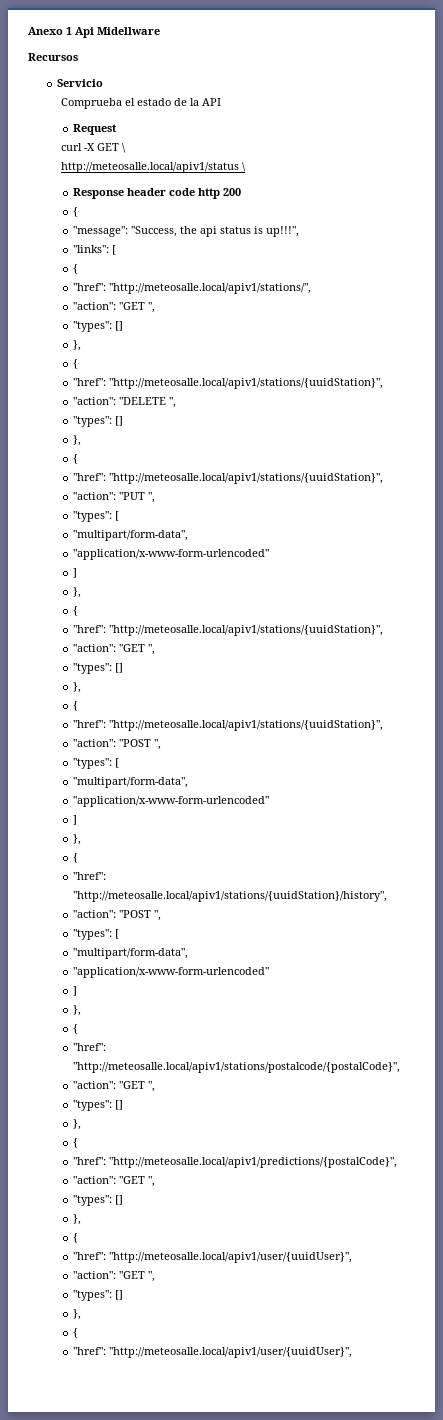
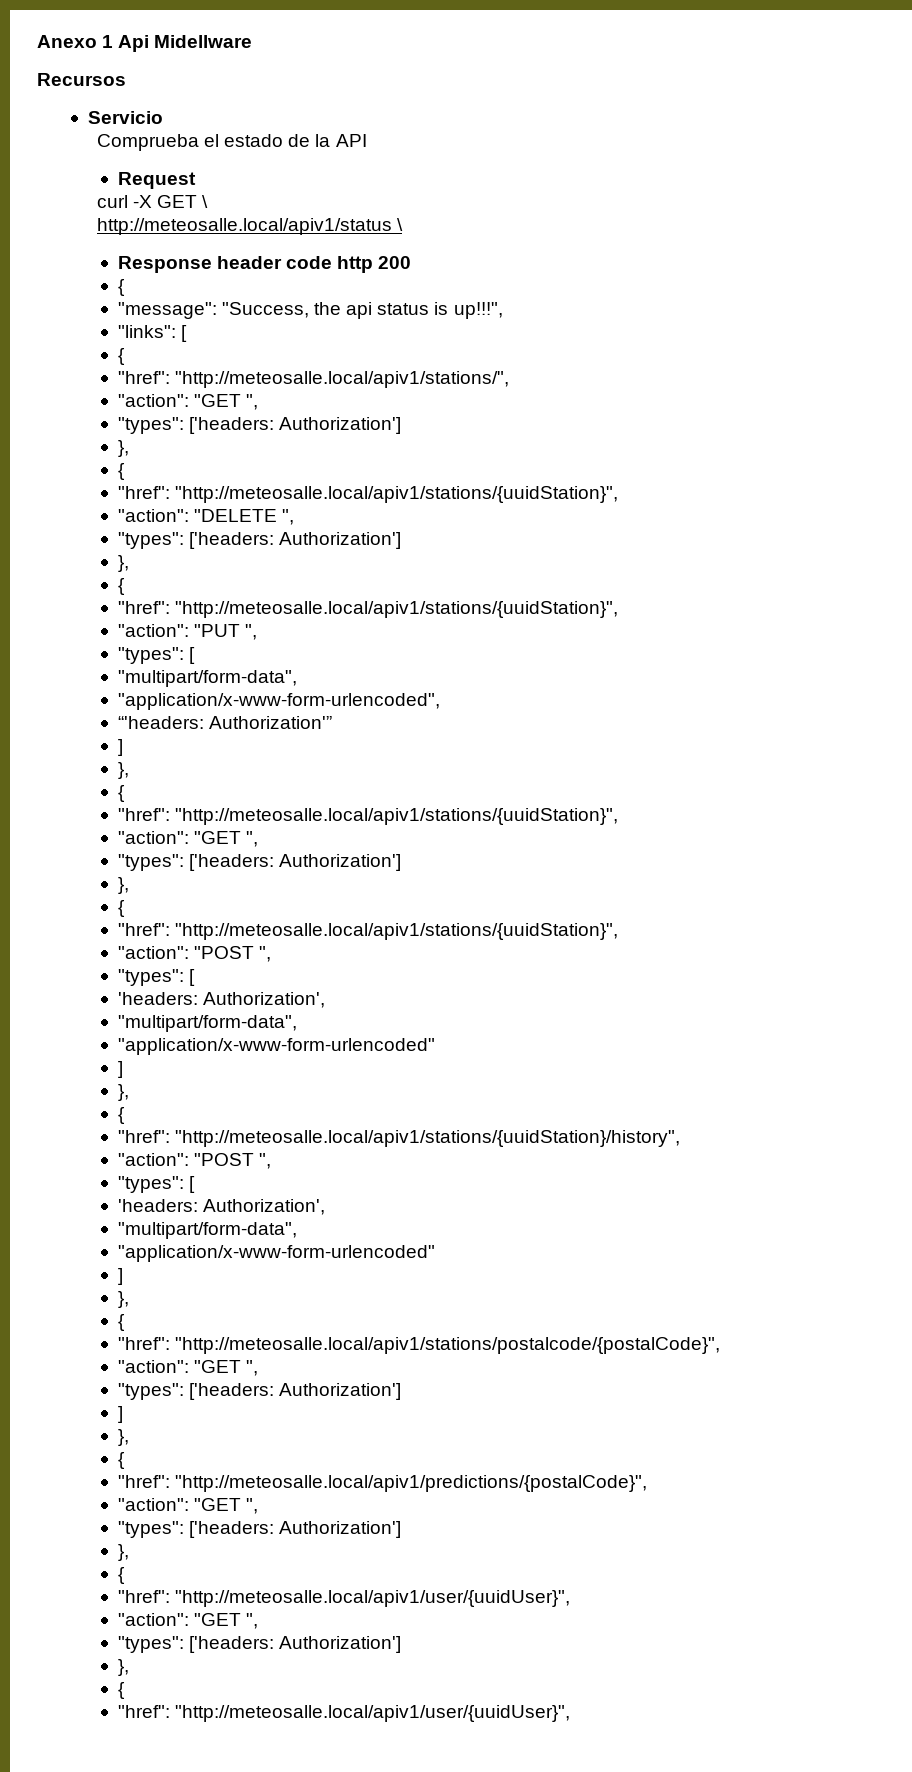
[115,321,124,331] [] -> [188,417,402,434] ['headers: Authorization']
[115,416,124,426] [] -> [188,532,402,549] ['headers: Authorization']
[73,549,270,560] "application/x-www-form-urlencoded" -> [117,693,440,710] [117,716,332,729] "application/x-www-form-urlencoded", // “'headers: Authorization'”
[115,663,124,673] [] -> [188,854,402,871] ['headers: Authorization']
(120, 763) none -> [117,992,325,1008] // 'headers: Authorization',
(120, 934) none -> [117,1199,325,1215] // 'headers: Authorization',
[115,1100,124,1110] [] -> [188,1383,402,1400] [117,1406,123,1423] ['headers: Authorization'] // ]
[115,1195,124,1205] [] -> [188,1521,402,1538] ['headers: Authorization']
[115,1290,124,1300] [] -> [188,1636,402,1653] ['headers: Authorization']

